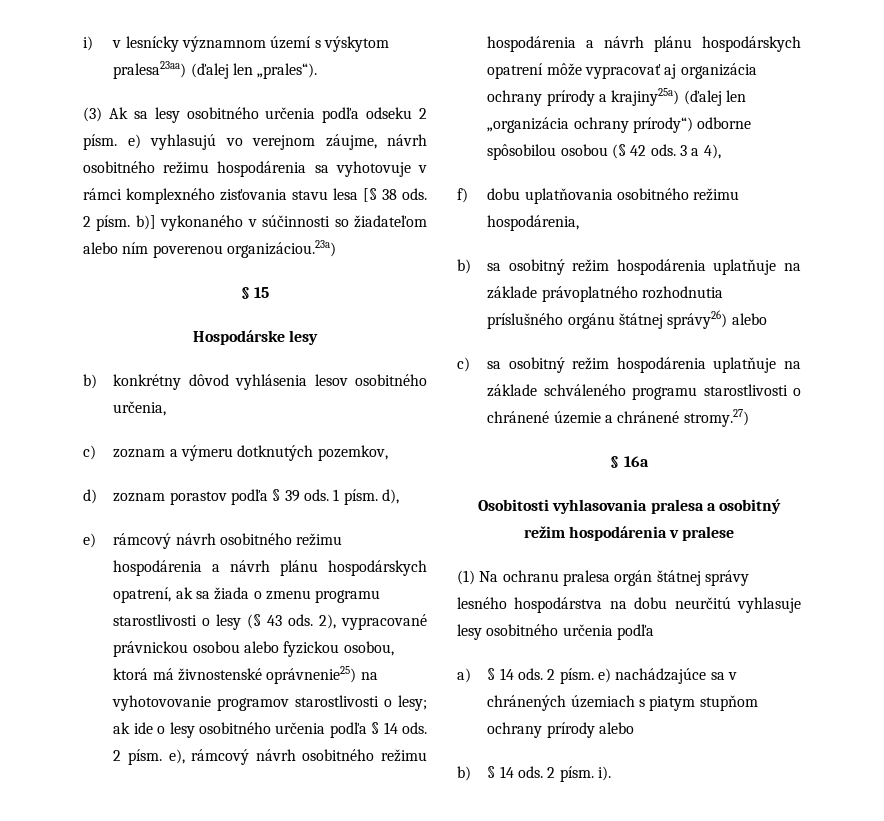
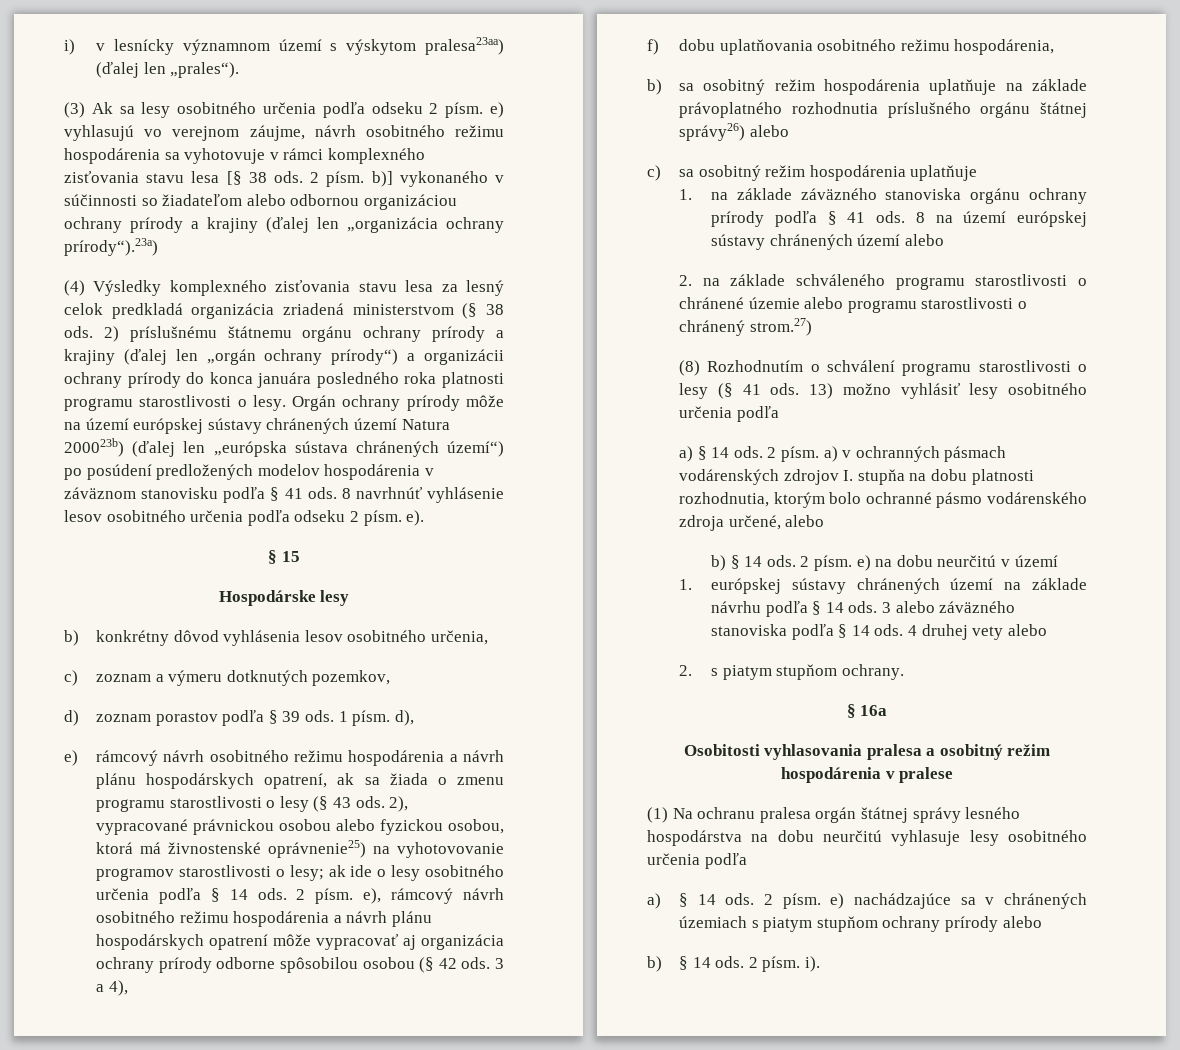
[122,240,336,258] ním poverenou organizáciou.23a) -> [290,194,457,210] [64,217,504,233] [64,238,158,256] [64,280,505,296] [64,303,505,319] [64,326,504,342] [64,349,504,365] [64,372,504,388] [64,395,504,411] [64,418,450,434] [64,438,504,457] [64,464,434,480] [64,487,504,503] [64,510,425,526] odbornou organizáciou ochrany prírody a krajiny (ďalej len „organizácia ochrany prírody“).23a) // (4) Výsledky komplexného zisťovania stavu lesa za lesný celok predkladá organizácia zriadená ministerstvom (§ 38 ods. 2) príslušnému štátnemu orgánu ochrany prírody a krajiny (ďalej len „orgán ochrany prírody“) a organizácii ochrany prírody do konca januára posledného roka platnosti programu starostlivosti o lesy. Orgán ochrany prírody môže na území európskej sústavy chránených území Natura 200023b) (ďalej len „európska sústava chránených území“) po posúdení predložených modelov hospodárenia v záväznom stanovisku podľa § 41 ods. 8 navrhnúť vyhlásenie lesov osobitného určenia podľa odseku 2 písm. e).
[598,88,746,106] [487,117,693,133] a krajiny25a) (ďalej len „organizácia ochrany prírody“) -> (212, 965) none
(777, 365) none -> [679,188,1087,204] [711,211,1087,227] [711,234,944,250] [679,275,693,286] // 1. na základe záväzného stanoviska orgánu ochrany prírody podľa § 41 ods. 8 na území európskej sústavy chránených území alebo // 2.
[604,409,749,427] a chránené stromy.27) -> [804,297,1027,313] [679,318,812,336] [679,360,1087,376] [679,383,1087,399] [679,406,779,422] [679,446,1007,462] [679,469,1034,485] [679,492,1087,508] [679,515,825,531] [711,555,1058,571] [679,578,1087,594] [711,601,1016,617] [711,624,1047,640] [679,664,904,680] alebo programu starostlivosti o chránený strom.27) // (8) Rozhodnutím o schválení programu starostlivosti o lesy (§ 41 ods. 13) možno vyhlásiť lesy osobitného určenia podľa // a) § 14 ods. 2 písm. a) v ochranných pásmach vodárenských zdrojov I. stupňa na dobu platnosti rozhodnutia, ktorým bolo ochranné pásmo vodárenského zdroja určené, alebo // b) § 14 ods. 2 písm. e) na dobu neurčitú v území // 1. európskej sústavy chránených území na základe návrhu podľa § 14 ods. 3 alebo záväzného stanoviska podľa § 14 ods. 4 druhej vety alebo // 2. s piatym stupňom ochrany.

